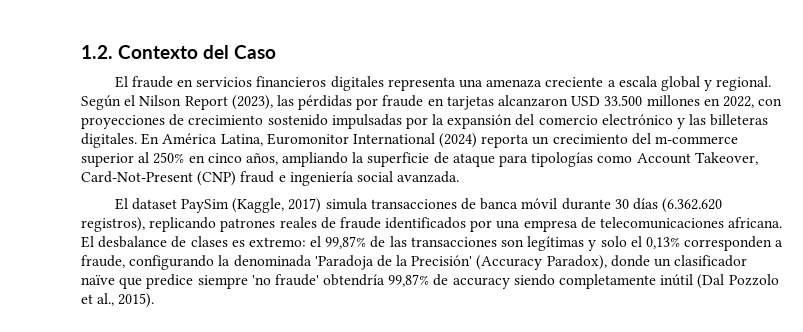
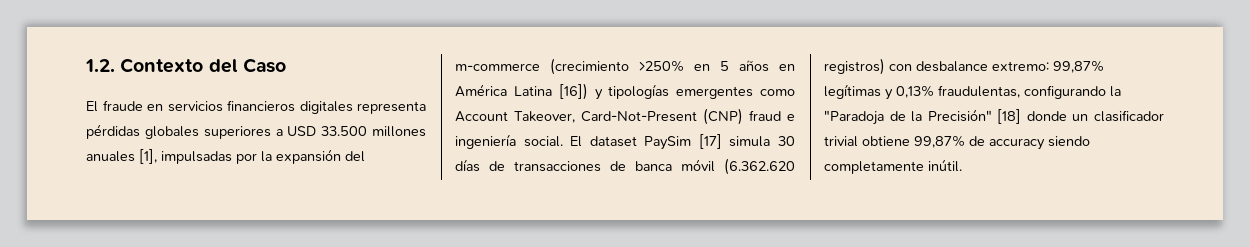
[458,76,772,91] [81,95,783,110] [81,114,328,129] una amenaza creciente a escala global y regional. Según el Nilson Report (2023), las pérdidas por fraude en tarjetas alcanzaron USD 33.500 millones en 2022, con proyecciones de crecimiento sostenido -> [86,124,427,139] [86,149,157,164] pérdidas globales superiores a USD 33.500 millones anuales [1],
[538,114,769,129] [81,133,739,148] [81,152,594,167] comercio electrónico y las billeteras digitales. En América Latina, Euromonitor International (2024) reporta un crecimiento del m-commerce superior al 250% en cinco años, ampliando la superficie de ataque para tipologías -> [455,58,795,75] [455,83,754,100] m-commerce (crecimiento >250% en 5 años en América Latina [16]) y tipologías emergentes
[356,171,460,183] social avanzada. // -> [523,136,563,147] social.
[232,198,723,213] [81,217,783,232] [81,236,784,251] [81,255,748,270] [81,274,386,289] (Kaggle, 2017) simula transacciones de banca móvil durante 30 días (6.362.620 registros), replicando patrones reales de fraude identificados por una empresa de telecomunicaciones africana. El desbalance de clases es extremo: el 99,87% de las transacciones son legítimas y solo el 0,13% corresponden a fraude, configurando la denominada 'Paradoja de la Precisión' (Accuracy Paradox), donde un clasificador naïve que predice siempre 'no fraude' obtendría -> [698,134,795,149] [455,158,795,175] [824,58,1104,75] [824,84,1121,100] [824,109,1164,125] [824,136,910,147] [17] simula 30 días de transacciones de banca móvil (6.362.620 registros) con desbalance extremo: 99,87% legítimas y 0,13% fraudulentas, configurando la "Paradoja de la Precisión" [18] donde un clasificador trivial obtiene
[660,274,779,289] [81,293,155,308] inútil (Dal Pozzolo et al., 2015). -> [928,159,962,172] inútil.

